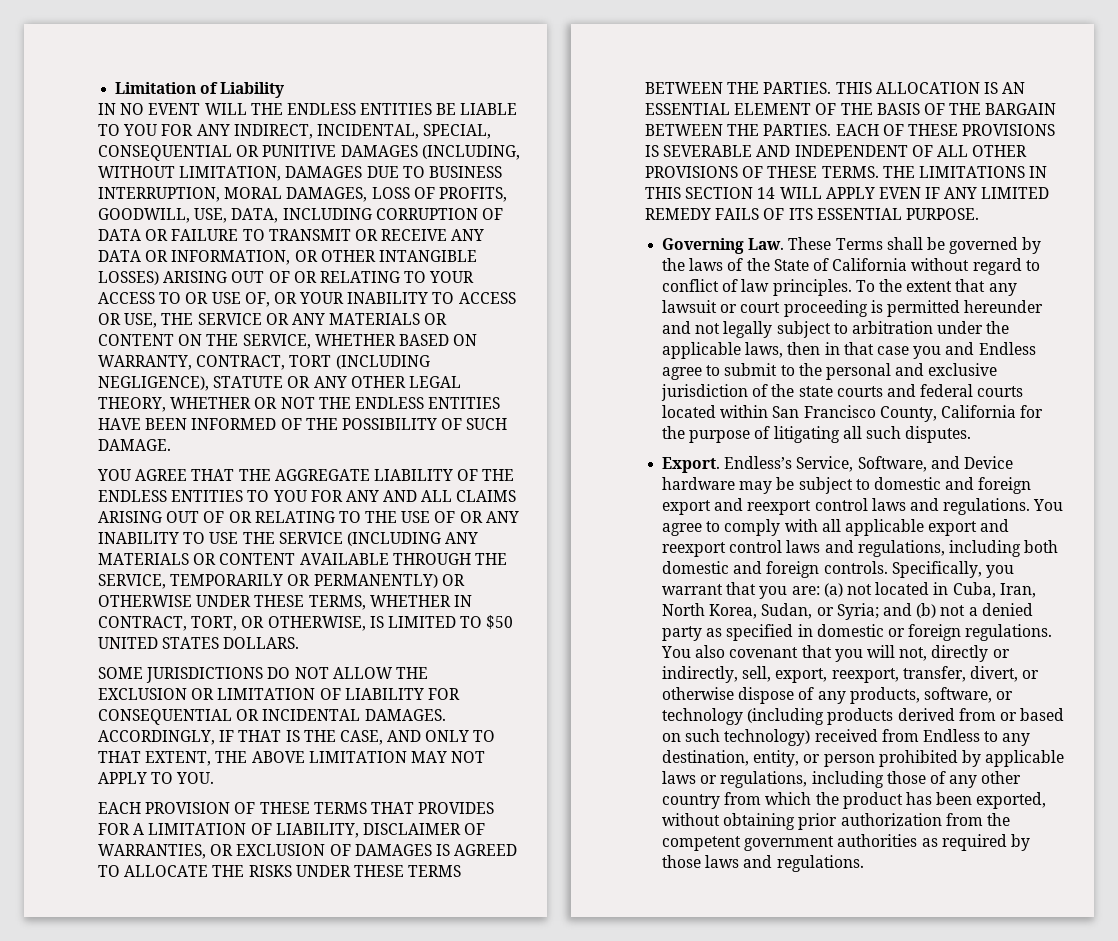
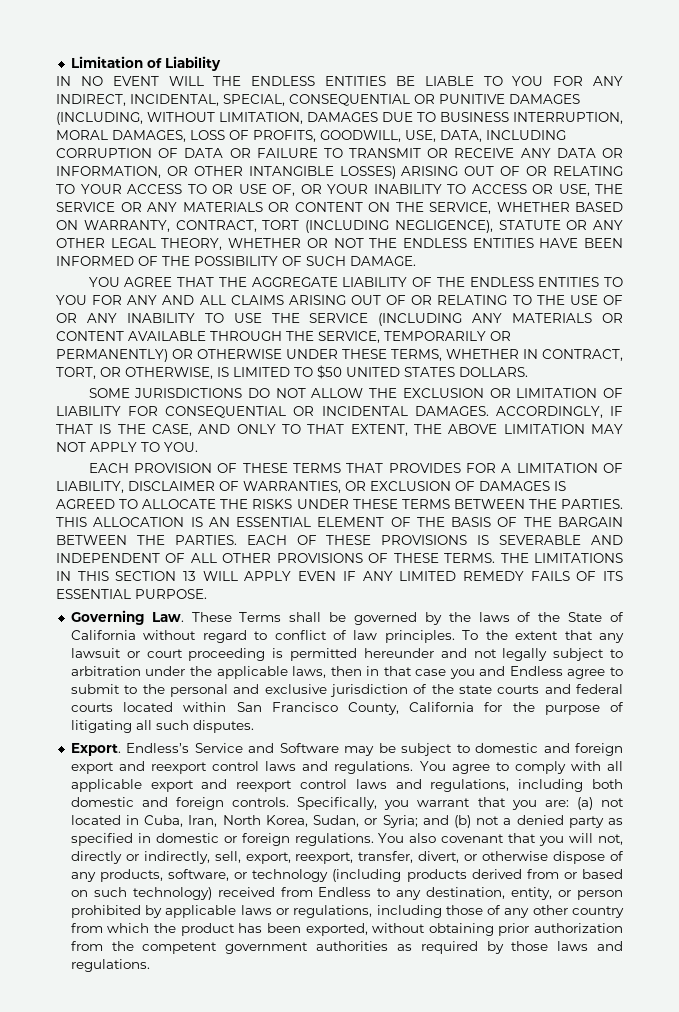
[757,187,776,199] 14 -> [183,571,197,581] 13
[796,456,1013,472] [662,477,736,490] Service, Software, and Device hardware -> [194,743,339,753] Service and Software

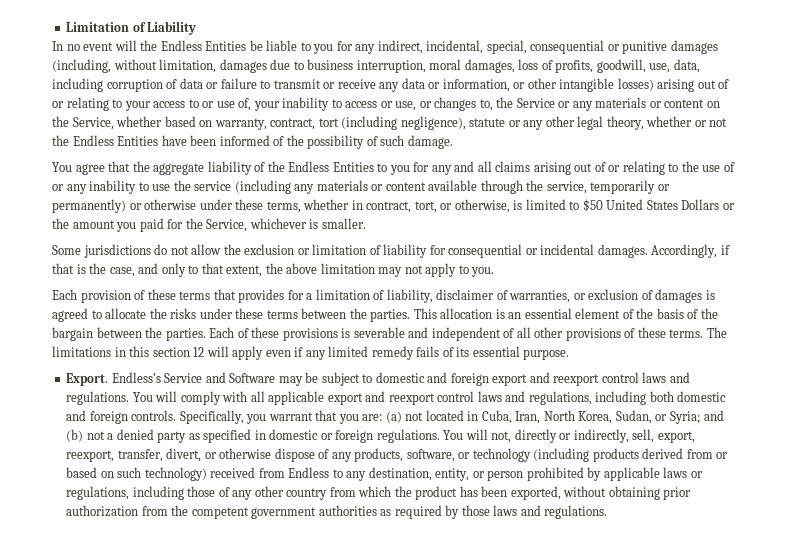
[56,76,623,86] [56,94,580,106] [56,112,623,125] [56,130,566,142] [56,148,623,158] [56,166,624,179] [56,184,623,196] [56,202,623,214] [56,220,623,233] [56,238,623,250] [56,256,416,266] [88,277,623,287] [56,295,624,305] [56,313,623,326] [56,331,511,343] [56,349,623,362] [56,365,528,379] [88,388,623,398] [56,406,623,418] [56,424,623,436] [56,442,198,452] [88,463,623,473] [56,481,566,493] [56,499,624,509] [56,517,623,527] [56,535,624,545] [56,553,624,563] [56,571,623,581] [56,589,207,599] [70,610,625,625] [70,630,625,643] [70,648,623,661] [70,666,623,679] [70,684,623,697] [70,702,624,715] [70,720,254,733] IN NO EVENT WILL THE ENDLESS ENTITIES BE LIABLE TO YOU FOR ANY INDIRECT, INCIDENTAL, SPECIAL, CONSEQUENTIAL OR PUNITIVE DAMAGES (INCLUDING, WITHOUT LIMITATION, DAMAGES DUE TO BUSINESS INTERRUPTION, MORAL DAMAGES, LOSS OF PROFITS, GOODWILL, USE, DATA, INCLUDING CORRUPTION OF DATA OR FAILURE TO TRANSMIT OR RECEIVE ANY DATA OR INFORMATION, OR OTHER INTANGIBLE LOSSES) ARISING OUT OF OR RELATING TO YOUR ACCESS TO OR USE OF, OR YOUR INABILITY TO ACCESS OR USE, THE SERVICE OR ANY MATERIALS OR CONTENT ON THE SERVICE, WHETHER BASED ON WARRANTY, CONTRACT, TORT (INCLUDING NEGLIGENCE), STATUTE OR ANY OTHER LEGAL THEORY, WHETHER OR NOT THE ENDLESS ENTITIES HAVE BEEN INFORMED OF THE POSSIBILITY OF SUCH DAMAGE. // YOU AGREE THAT THE AGGREGATE LIABILITY OF THE ENDLESS ENTITIES TO YOU FOR ANY AND ALL CLAIMS ARISING OUT OF OR RELATING TO THE USE OF OR ANY INABILITY TO USE THE SERVICE (INCLUDING ANY MATERIALS OR CONTENT AVAILABLE THROUGH THE SERVICE, TEMPORARILY OR PERMANENTLY) OR OTHERWISE UNDER THESE TERMS, WHETHER IN CONTRACT, TORT, OR OTHERWISE, IS LIMITED TO $50 UNITED STATES DOLLARS. // SOME JURISDICTIONS DO NOT ALLOW THE EXCLUSION OR LIMITATION OF LIABILITY FOR CONSEQUENTIAL OR INCIDENTAL DAMAGES. ACCORDINGLY, IF THAT IS THE CASE, AND ONLY TO THAT EXTENT, THE ABOVE LIMITATION MAY NOT APPLY TO YOU. // EACH PROVISION OF THESE TERMS THAT PROVIDES FOR A LIMITATION OF LIABILITY, DISCLAIMER OF WARRANTIES, OR EXCLUSION OF DAMAGES IS AGREED TO ALLOCATE THE RISKS UNDER THESE TERMS BETWEEN THE PARTIES. THIS ALLOCATION IS AN ESSENTIAL ELEMENT OF THE BASIS OF THE BARGAIN BETWEEN THE PARTIES. EACH OF THESE PROVISIONS IS SEVERABLE AND INDEPENDENT OF ALL OTHER PROVISIONS OF THESE TERMS. THE LIMITATIONS IN THIS SECTION 13 WILL APPLY EVEN IF ANY LIMITED REMEDY FAILS OF ITS ESSENTIAL PURPOSE. // Governing Law. These Terms shall be governed by the laws of the State of California without regard to conflict of law principles. To the extent that any lawsuit or court proceeding is permitted hereunder and not legally subject to arbitration under the applicable laws, then in that case you and Endless agree to submit to the personal and exclusive jurisdiction of the state courts and federal courts located within San Francisco County, California for the purpose of litigating all such disputes. -> [52,40,718,54] [52,59,700,73] [52,78,730,92] [52,97,720,111] [52,116,728,130] [52,135,453,149] [52,161,735,175] [52,180,670,194] [52,199,735,213] [52,218,366,232] [52,244,730,258] [52,263,495,277] [52,289,715,303] [52,308,718,322] [52,327,727,341] [52,346,570,360] In no event will the Endless Entities be liable to you for any indirect, incidental, special, consequential or punitive damages (including, without limitation, damages due to business interruption, moral damages, loss of profits, goodwill, use, data, including corruption of data or failure to transmit or receive any data or information, or other intangible losses) arising out of or relating to your access to or use of, your inability to access or use, or changes to, the Service or any materials or content on the Service, whether based on warranty, contract, tort (including negligence), statute or any other legal theory, whether or not the Endless Entities have been informed of the possibility of such damage. // You agree that the aggregate liability of the Endless Entities to you for any and all claims arising out of or relating to the use of or any inability to use the service (including any materials or content available through the service, temporarily or permanently) or otherwise under these terms, whether in contract, tort, or otherwise, is limited to $50 United States Dollars or the amount you paid for the Service, whichever is smaller. // Some jurisdictions do not allow the exclusion or limitation of liability for consequential or incidental damages. Accordingly, if that is the case, and only to that extent, the above limitation may not apply to you. // Each provision of these terms that provides for a limitation of liability, disclaimer of warranties, or exclusion of damages is agreed to allocate the risks under these terms between the parties. This allocation is an essential element of the basis of the bargain between the parties. Each of these provisions is severable and independent of all other provisions of these terms. The limitations in this section 12 will apply even if any limited remedy fails of its essential purpose.
[451,762,509,774] agree to -> [155,391,178,402] will
[409,833,565,846] also covenant that you -> (464, 435) none

